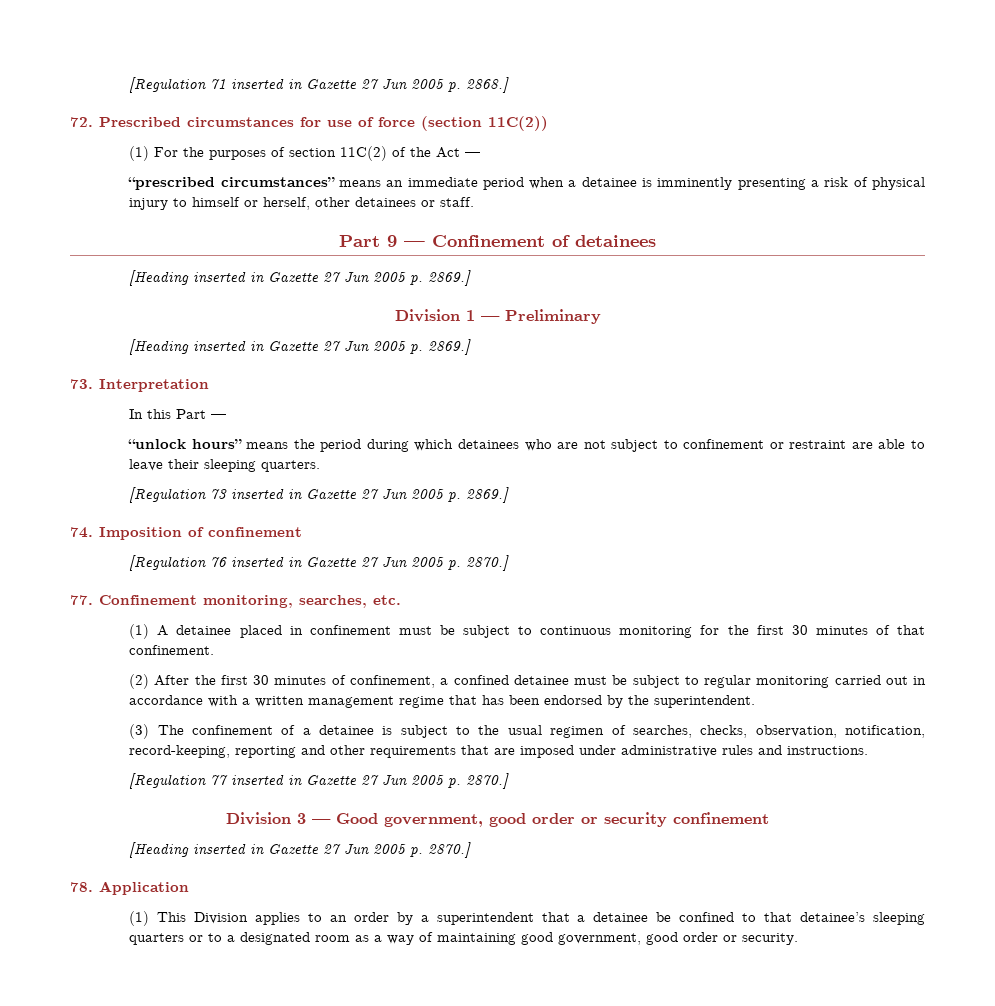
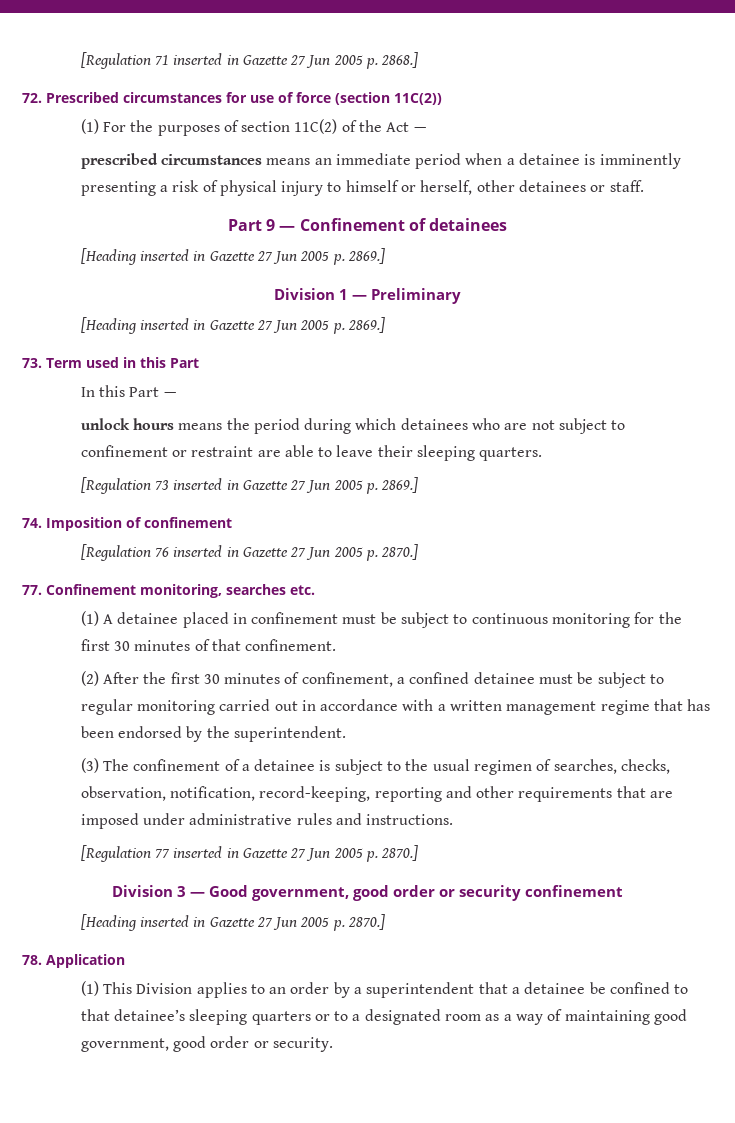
[128,177,335,190] “prescribed circumstances” -> [80,153,262,169] prescribed circumstances
[99,379,209,392] Interpretation -> [46,357,199,368] Term used in this Part
[128,439,242,449] “unlock hours” -> [80,418,174,430] unlock hours
[299,595,367,608] searches, -> [226,584,286,595] searches

